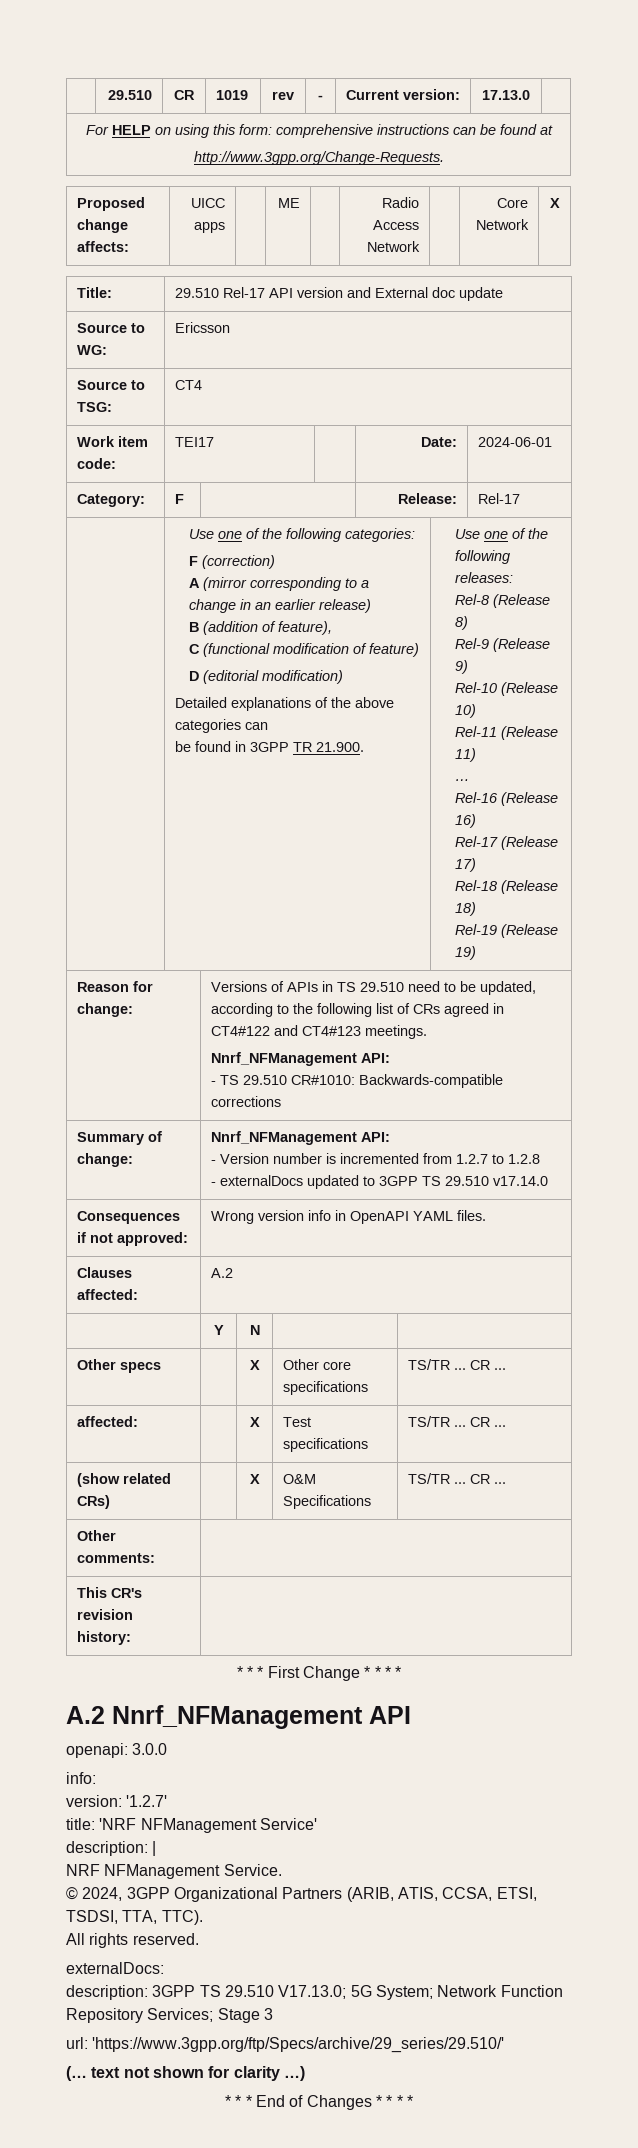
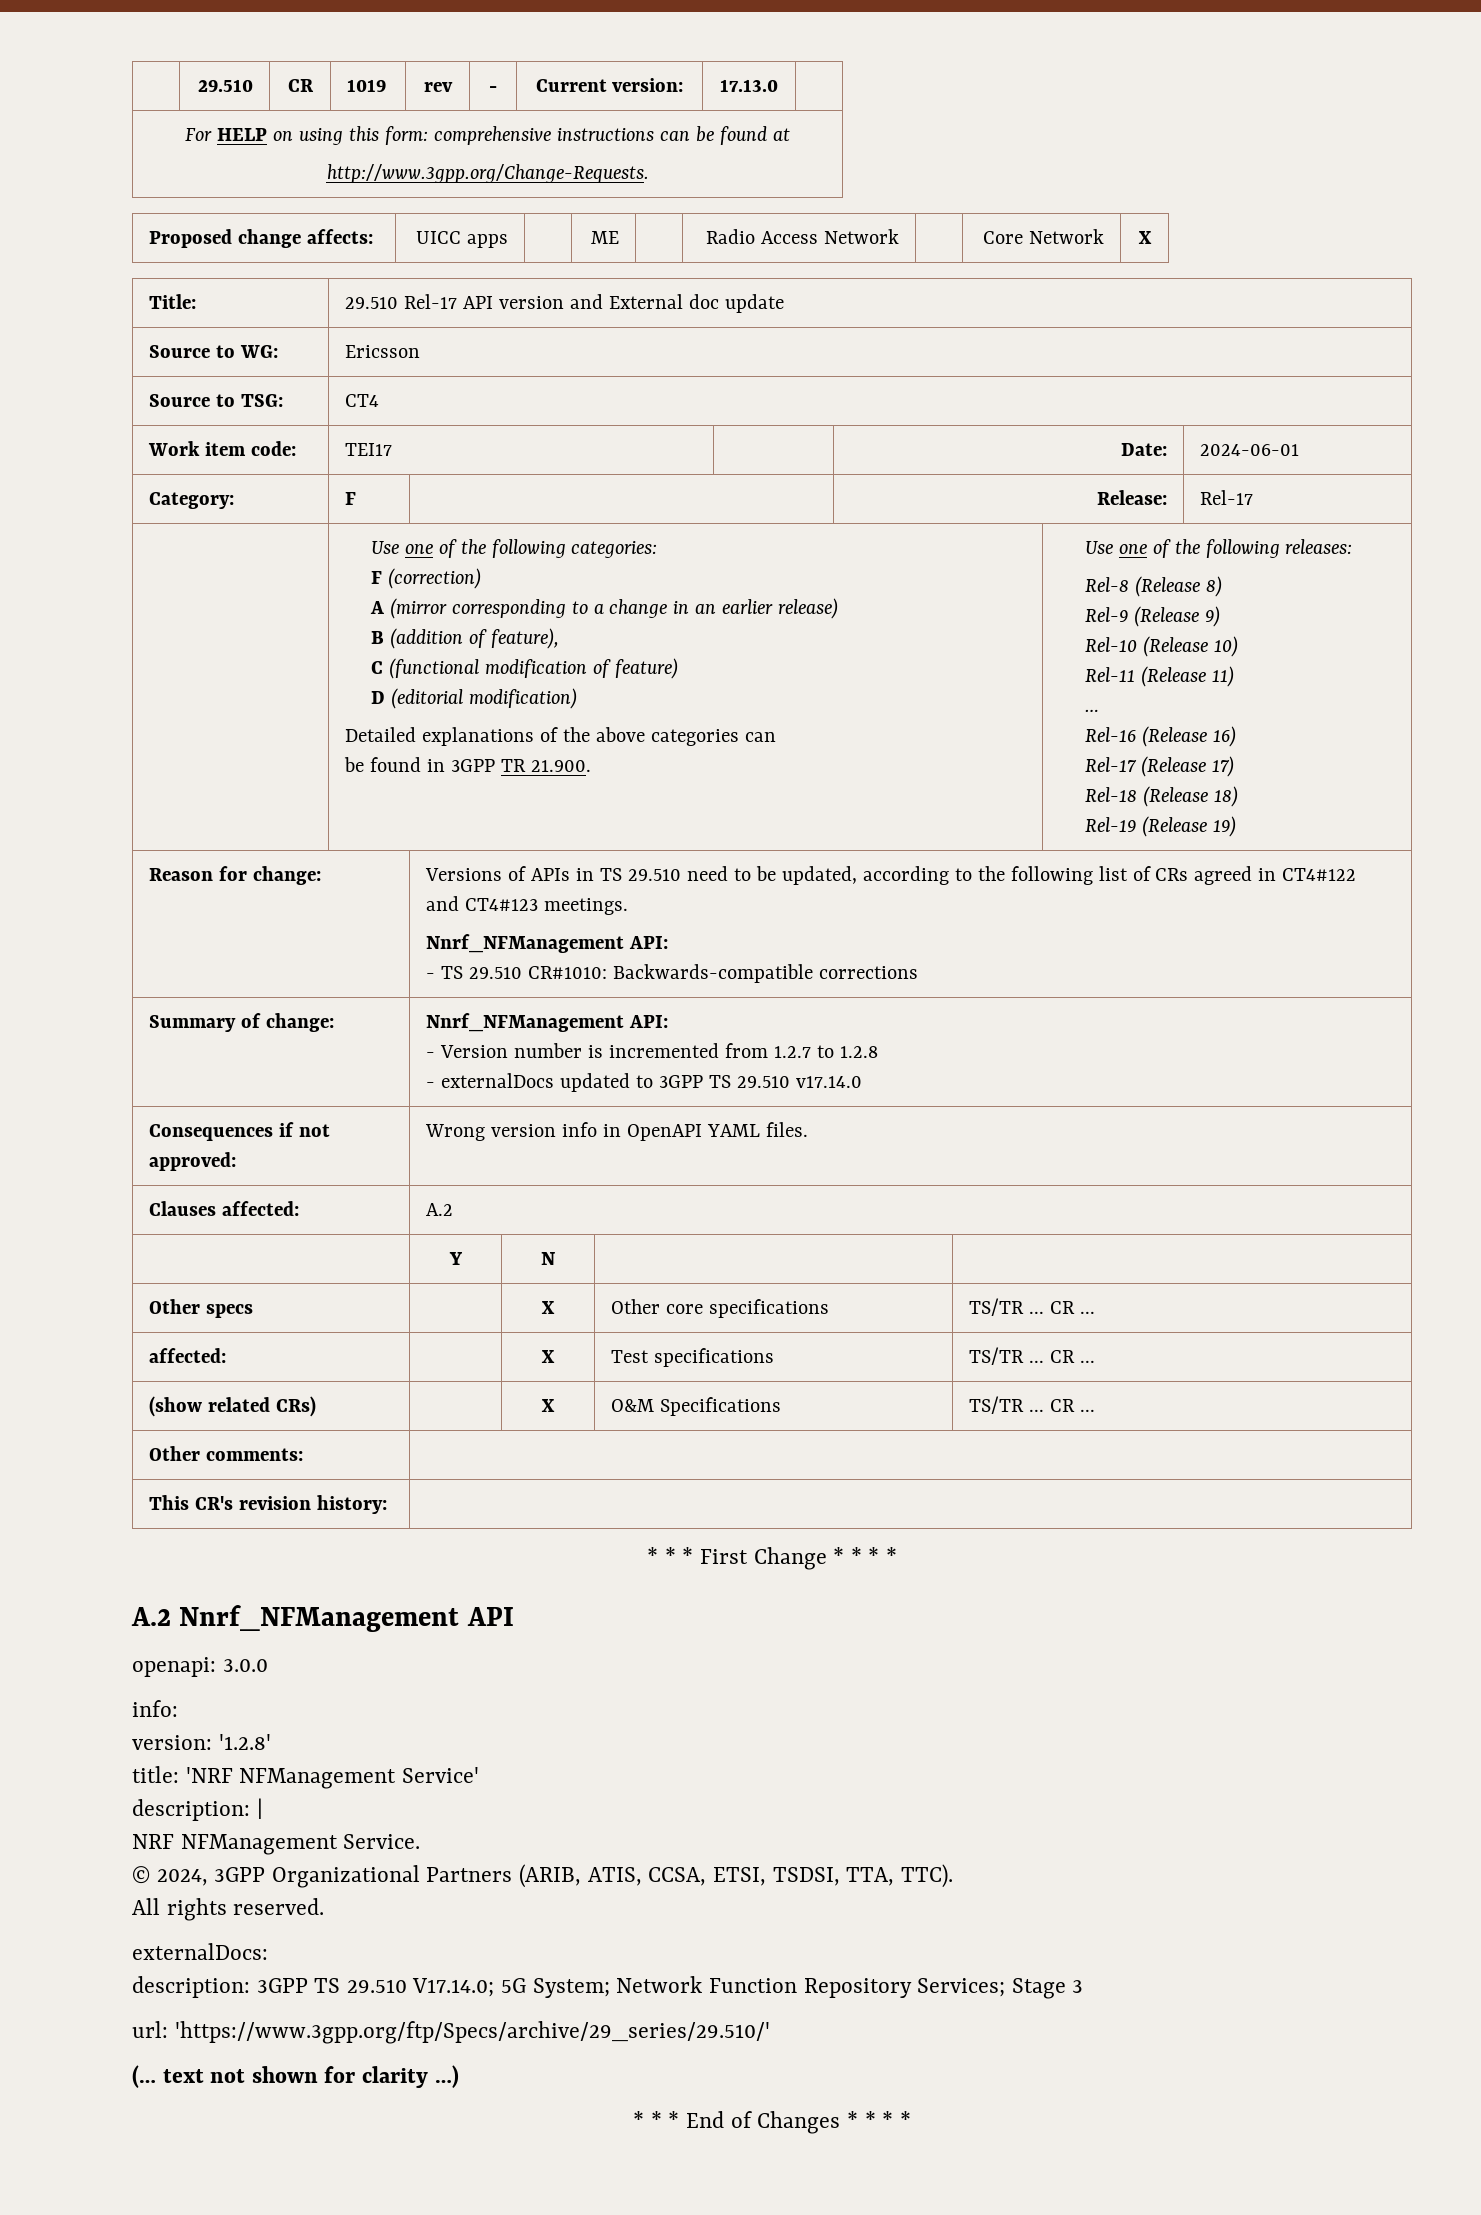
[126,1795,168,1807] '1.2.7' -> [218,1734,271,1750] '1.2.8'
[278,1985,347,1999] V17.13.0; -> [412,1978,495,1997] V17.14.0;

